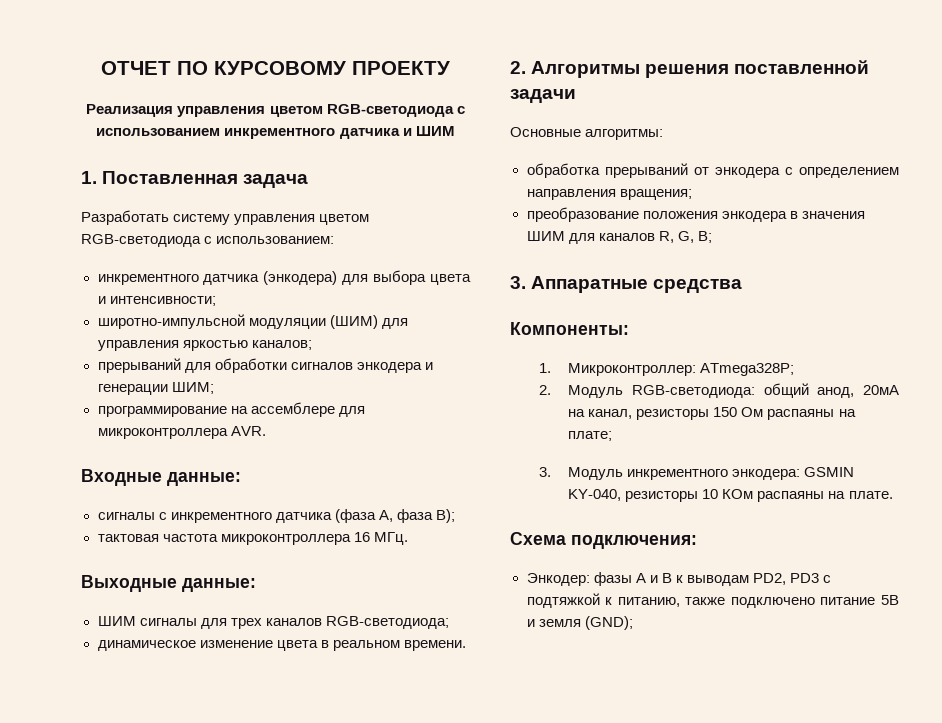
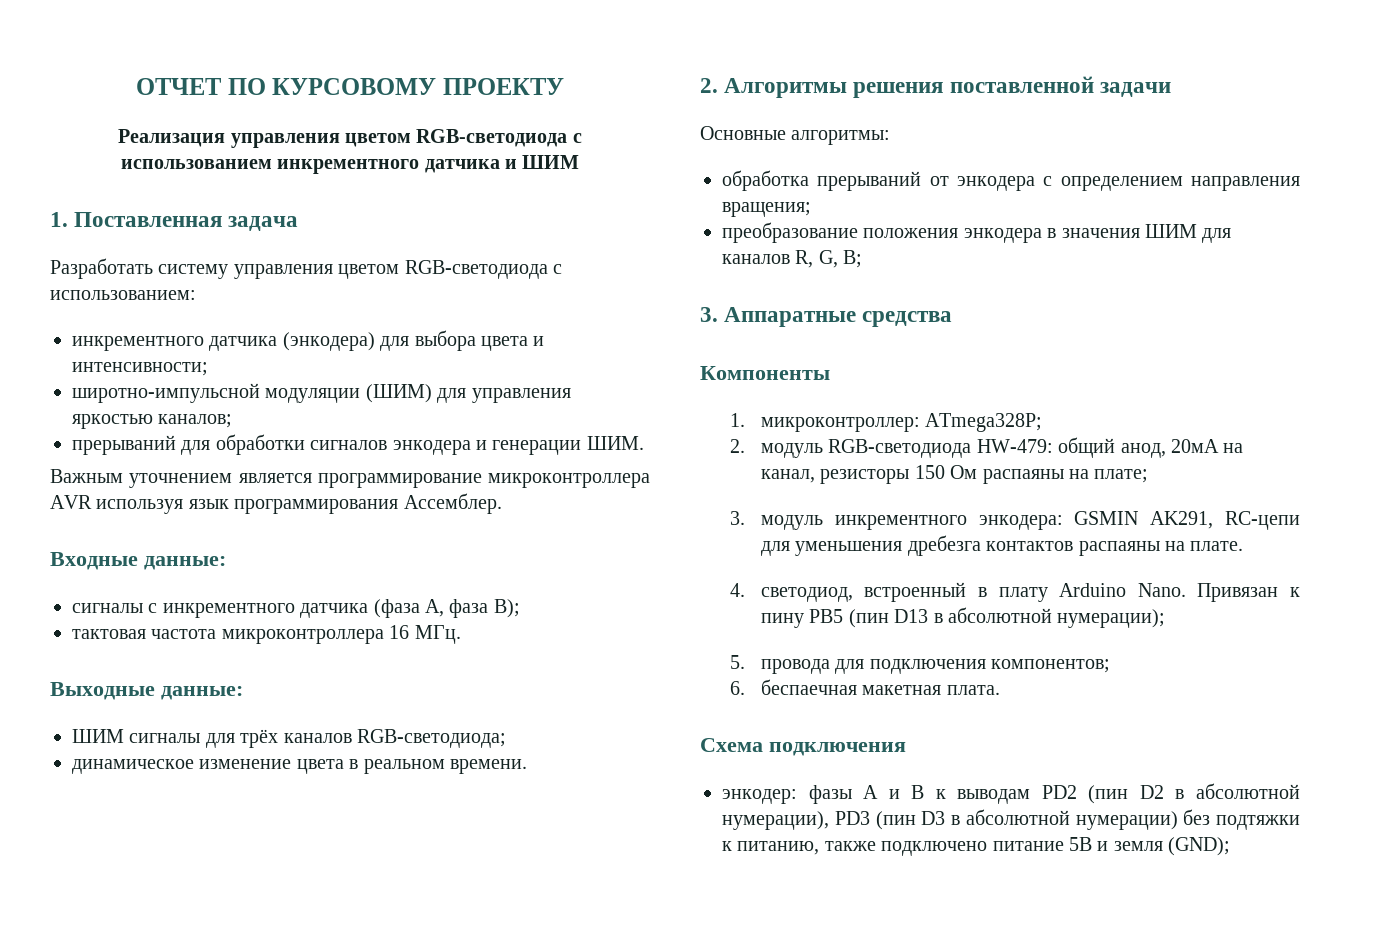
[171,382,214,394] [97,402,365,417] [97,426,266,439] ШИМ; // программирование на ассемблере для микроконтроллера AVR. -> [586,436,644,450] [50,469,650,488] [50,493,502,514] ШИМ. // Важным уточнением является программирование микроконтроллера AVR используя язык программирования Ассемблер.
[230,618,262,629] трех -> [240,729,279,748] трёх
[510,322,629,335] [539,363,697,376] Компоненты: // 1. Микроконтроллер: -> [700,366,830,380] [730,413,920,432] Компоненты // 1. микроконтроллер:
[568,385,755,398] Модуль RGB-светодиода: -> [760,439,1053,458] модуль RGB-светодиода HW-479:
[568,467,624,480] Модуль -> [760,515,823,530] модуль
[568,489,893,502] KY-040, резисторы 10 КОм распаяны на плате. -> [1150,511,1300,530] [760,535,1244,556] [730,582,1300,602] [760,607,1166,628] [730,655,1111,674] [730,679,1000,695] AK291, RC-цепи для уменьшения дребезга контактов распаяны на плате. // 4. светодиод, встроенный в плату Arduino Nano. Привязан к пину PB5 (пин D13 в абсолютной нумерации); // 5. провода для подключения компонентов; // 6. беспаечная макетная плата.
[571,535,697,549] [526,573,590,586] подключения: // Энкодер: -> [769,742,906,756] [722,789,797,804] подключения // энкодер:
[752,573,831,585] [526,593,600,608] PD2, PD3 с подтяжкой -> [1041,783,1301,804] [722,809,1300,830] PD2 (пин D2 в абсолютной нумерации), PD3 (пин D3 в абсолютной нумерации) без подтяжки

